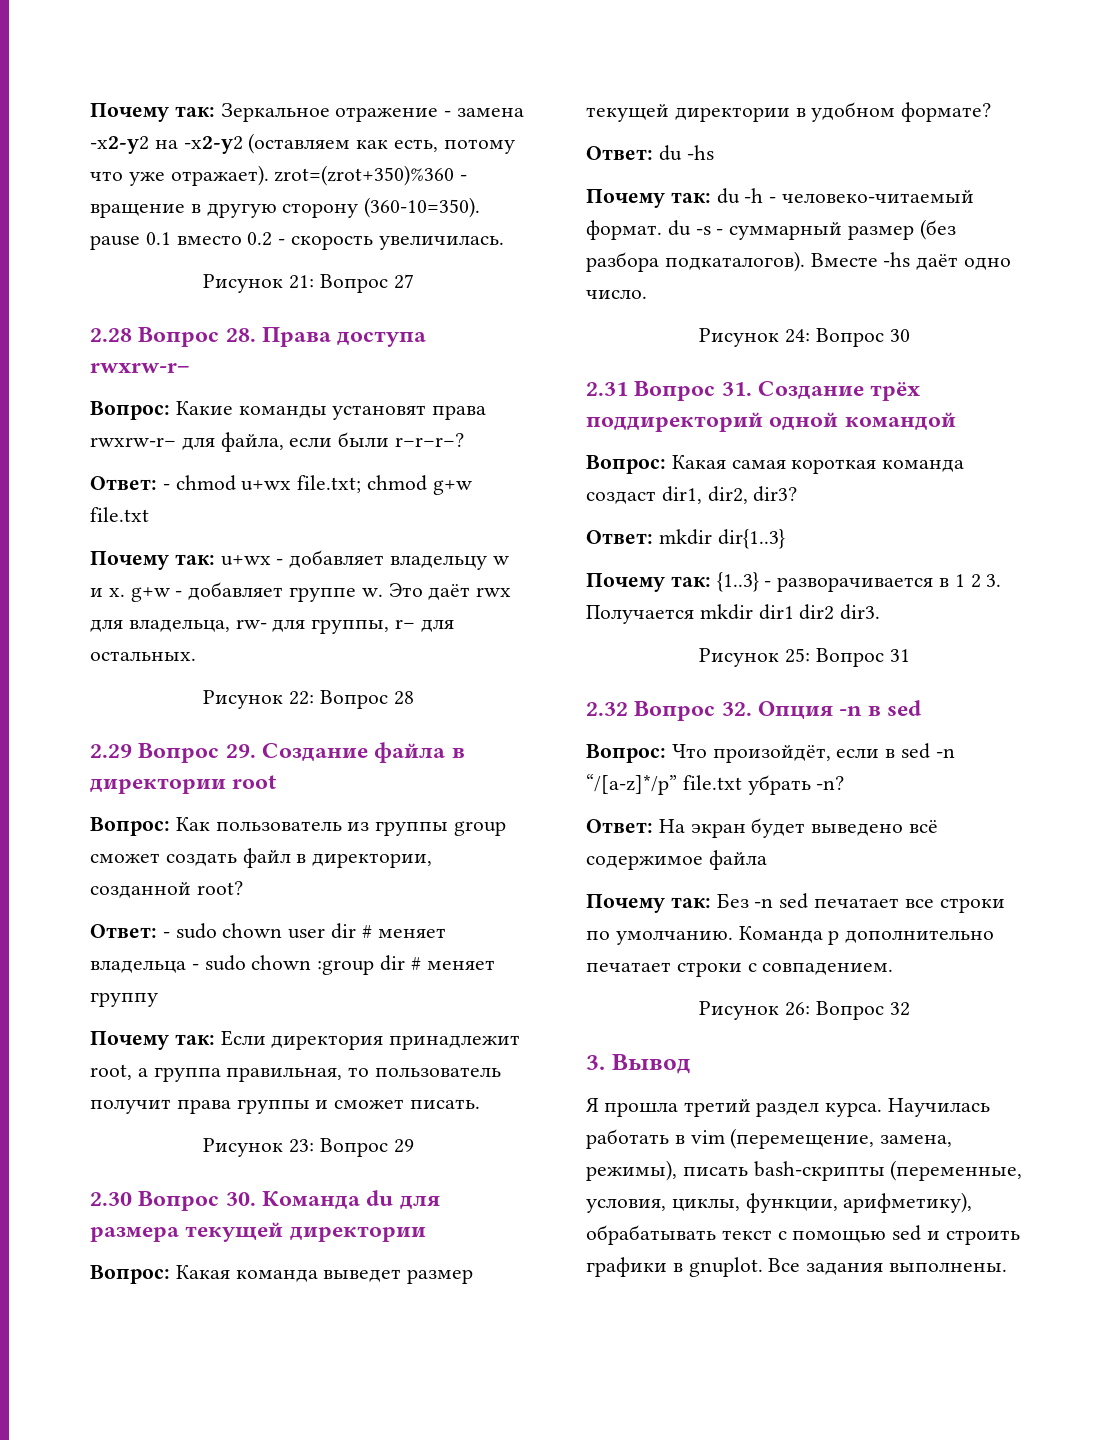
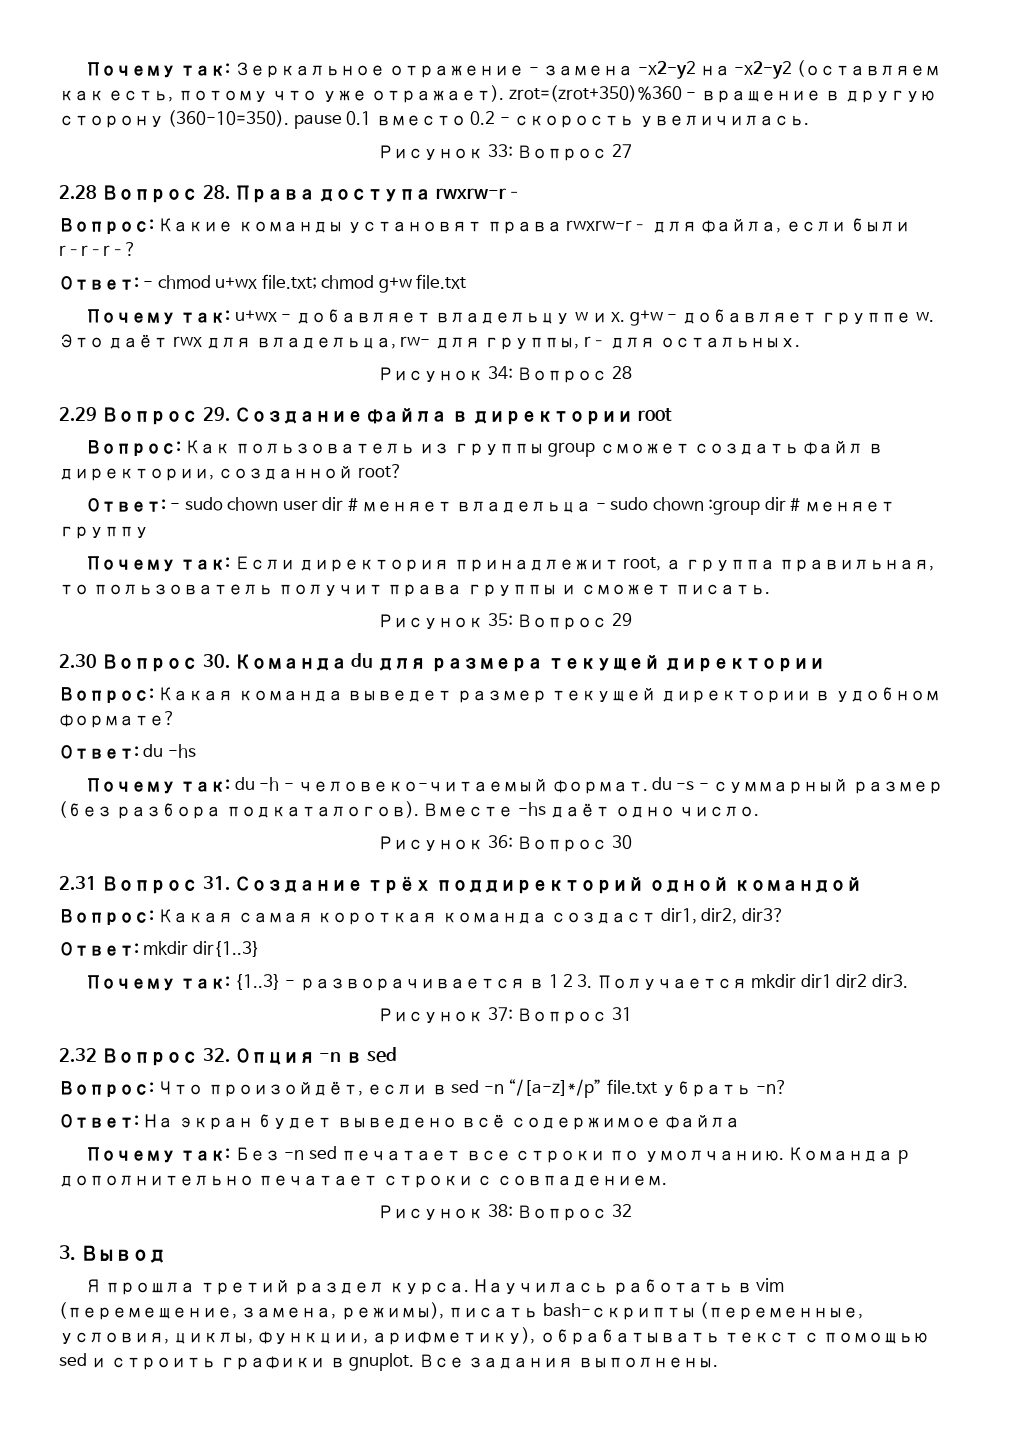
[289,275,315,289] 21: -> [487,144,513,157] 33:
[289,691,315,705] 22: -> [487,366,513,379] 34:
[289,1139,315,1153] 23: -> [487,613,513,626] 35:
[785,329,811,343] 24: -> [487,835,513,848] 36:
[785,648,811,663] 25: -> [487,1007,513,1021] 37:
[785,1002,811,1016] 26: -> [487,1204,513,1217] 38:

